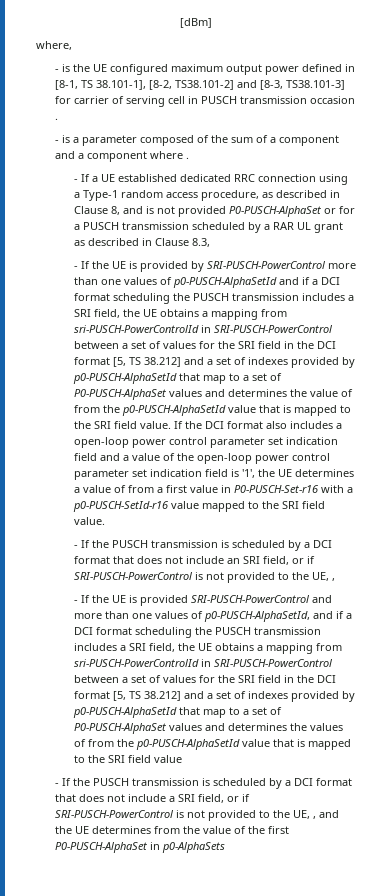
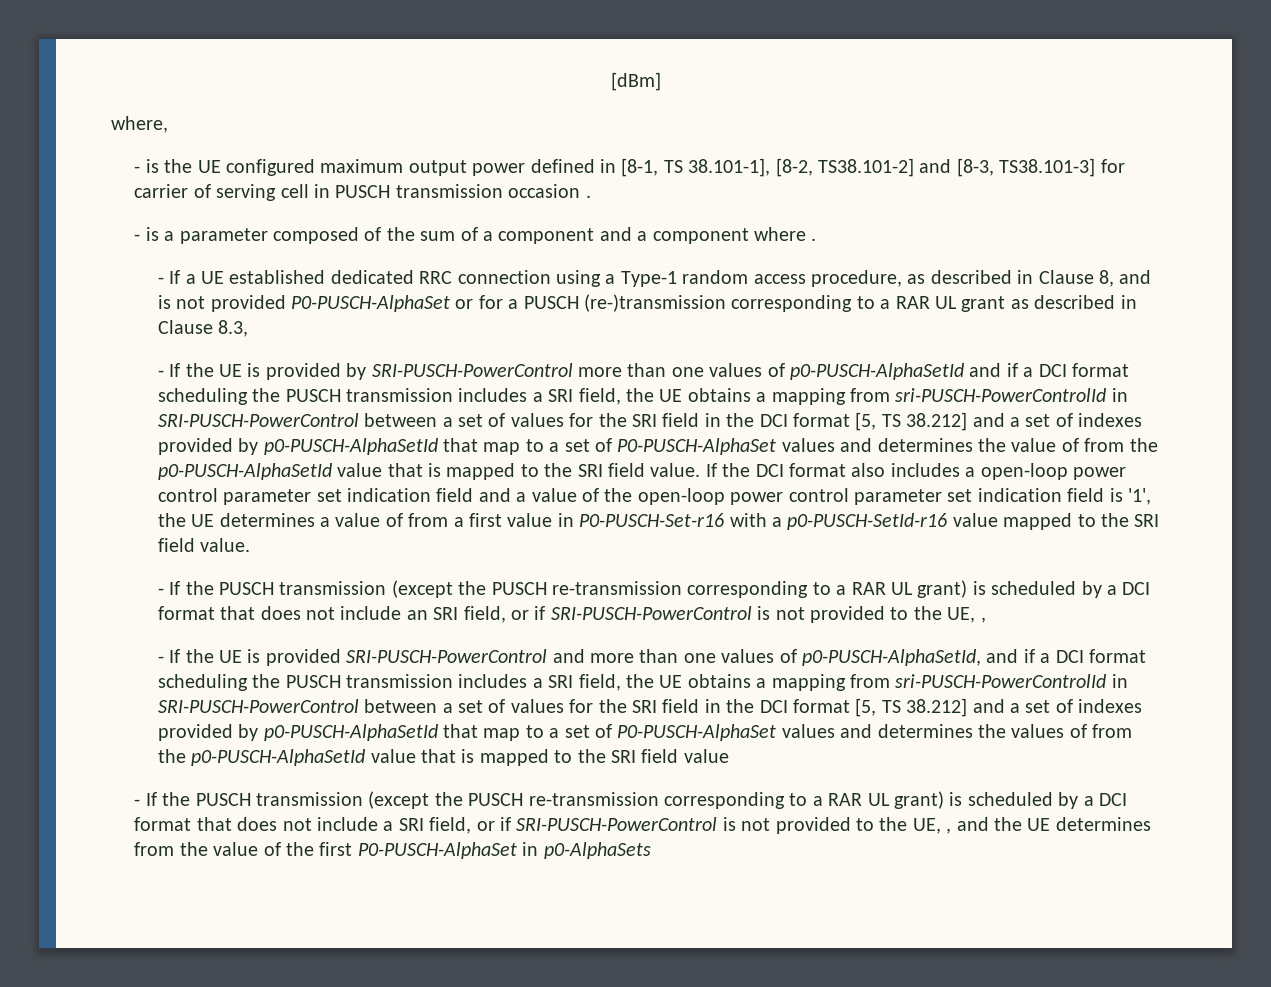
[121,222,261,233] transmission scheduled by -> [584,294,875,312] (re-)transmission corresponding to
(218, 544) none -> [391,580,968,598] (except the PUSCH re-transmission corresponding to a RAR UL grant)
(199, 782) none -> [368,791,945,809] (except the PUSCH re-transmission corresponding to a RAR UL grant)

